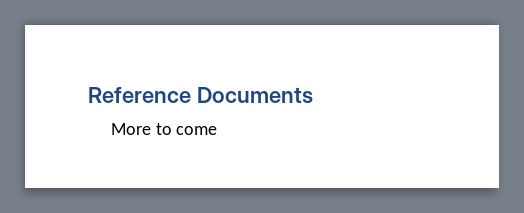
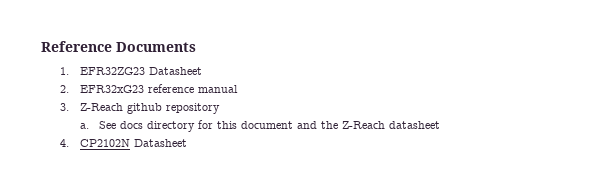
[110,123,218,135] More to come -> [60,67,202,75] [60,84,238,93] [60,103,220,114] [79,120,441,132] [60,139,187,147] 1. EFR32ZG23 Datasheet // 2. EFR32xG23 reference manual // 3. Z-Reach github repository // a. See docs directory for this document and the Z-Reach datasheet // 4. CP2102N Datasheet

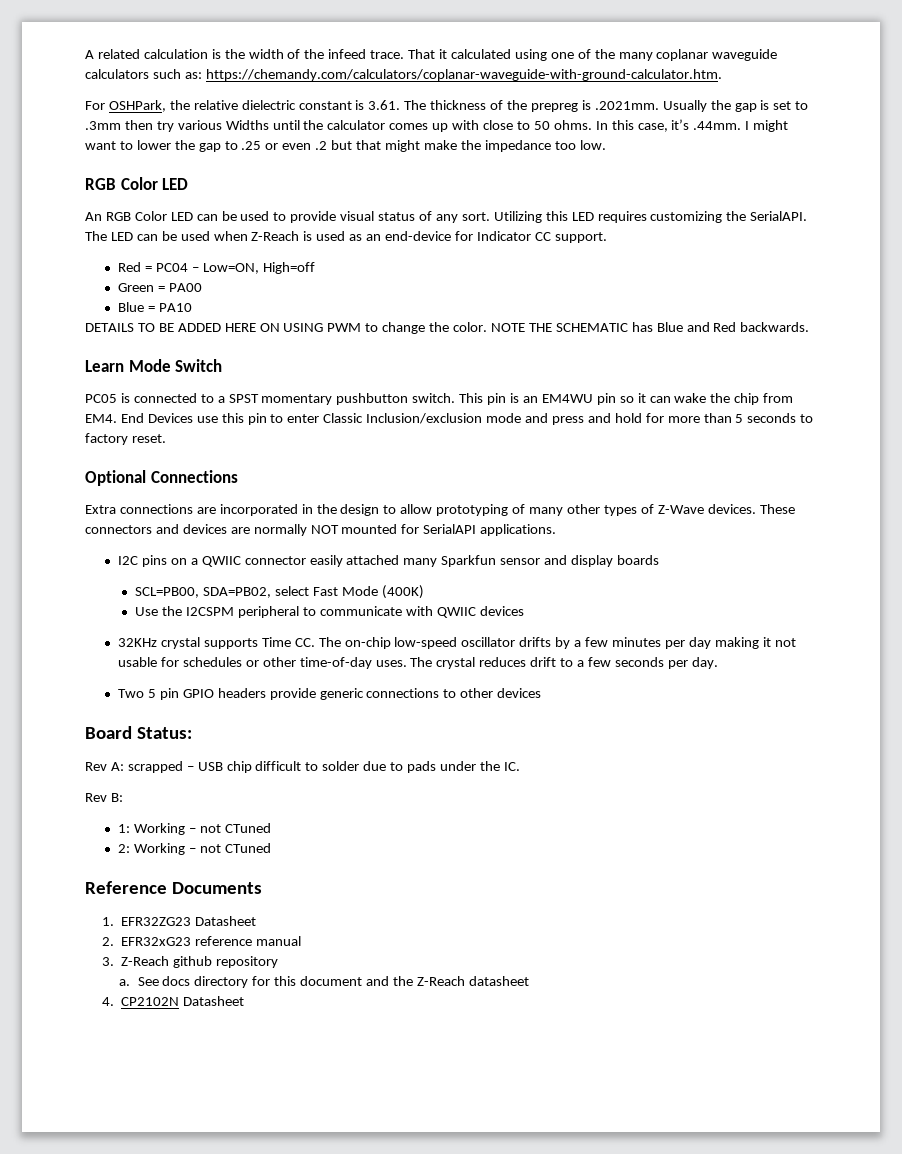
(41, 46) none -> [85,49,778,61] [85,69,722,81] [85,100,809,112] [85,119,789,132] [85,140,606,152] [85,177,189,190] [85,211,808,223] [85,231,607,243] [118,262,315,274] [118,283,202,292] [118,302,192,312] [85,322,810,334] [85,359,223,372] [85,393,794,405] [85,413,814,425] [85,433,166,445] [85,470,238,486] [85,504,795,516] [85,524,557,536] [118,555,659,567] [135,585,424,599] [135,606,524,618] [118,637,796,649] [118,657,718,669] [118,688,542,700] [85,726,192,739] [85,761,520,773] [85,793,123,802] [118,823,271,835] [118,843,271,855] A related calculation is the width of the infeed trace. That it calculated using one of the many coplanar waveguide calculators such as: https://chemandy.com/calculators/coplanar-waveguide-with-ground-calculator.htm. // For OSHPark, the relative dielectric constant is 3.61. The thickness of the prepreg is .2021mm. Usually the gap is set to .3mm then try various Widths until the calculator comes up with close to 50 ohms. In this case, it’s .44mm. I might want to lower the gap to .25 or even .2 but that might make the impedance too low. // RGB Color LED // An RGB Color LED can be used to provide visual status of any sort. Utilizing this LED requires customizing the SerialAPI. The LED can be used when Z-Reach is used as an end-device for Indicator CC support. // Red = PC04 – Low=ON, High=off // Green = PA00 // Blue = PA10 // DETAILS TO BE ADDED HERE ON USING PWM to change the color. NOTE THE SCHEMATIC has Blue and Red backwards. // Learn Mode Switch // PC05 is connected to a SPST momentary pushbutton switch. This pin is an EM4WU pin so it can wake the chip from EM4. End Devices use this pin to enter Classic Inclusion/exclusion mode and press and hold for more than 5 seconds to factory reset. // Optional Connections // Extra connections are incorporated in the design to allow prototyping of many other types of Z-Wave devices. These connectors and devices are normally NOT mounted for SerialAPI applications. // I2C pins on a QWIIC connector easily attached many Sparkfun sensor and display boards // SCL=PB00, SDA=PB02, select Fast Mode (400K) // Use the I2CSPM peripheral to communicate with QWIIC devices // 32KHz crystal supports Time CC. The on-chip low-speed oscillator drifts by a few minutes per day making it not usable for schedules or other time-of-day uses. The crystal reduces drift to a few seconds per day. // Two 5 pin GPIO headers provide generic connections to other devices // Board Status: // Rev A: scrapped – USB chip difficult to solder due to pads under the IC. // Rev B: // 1: Working – not CTuned // 2: Working – not CTuned //

